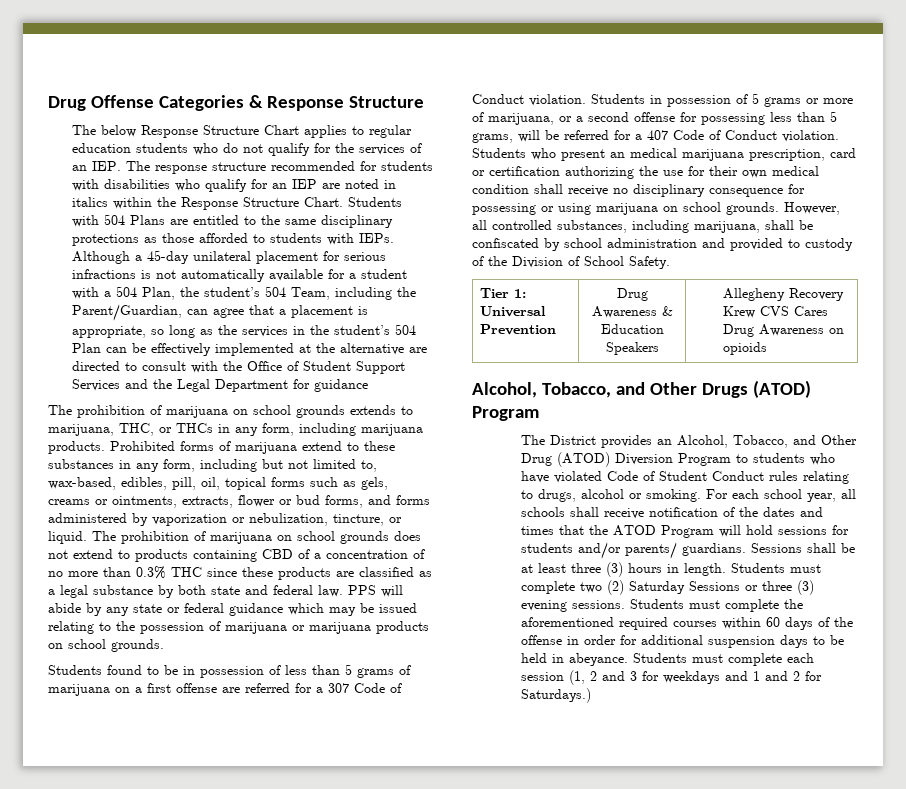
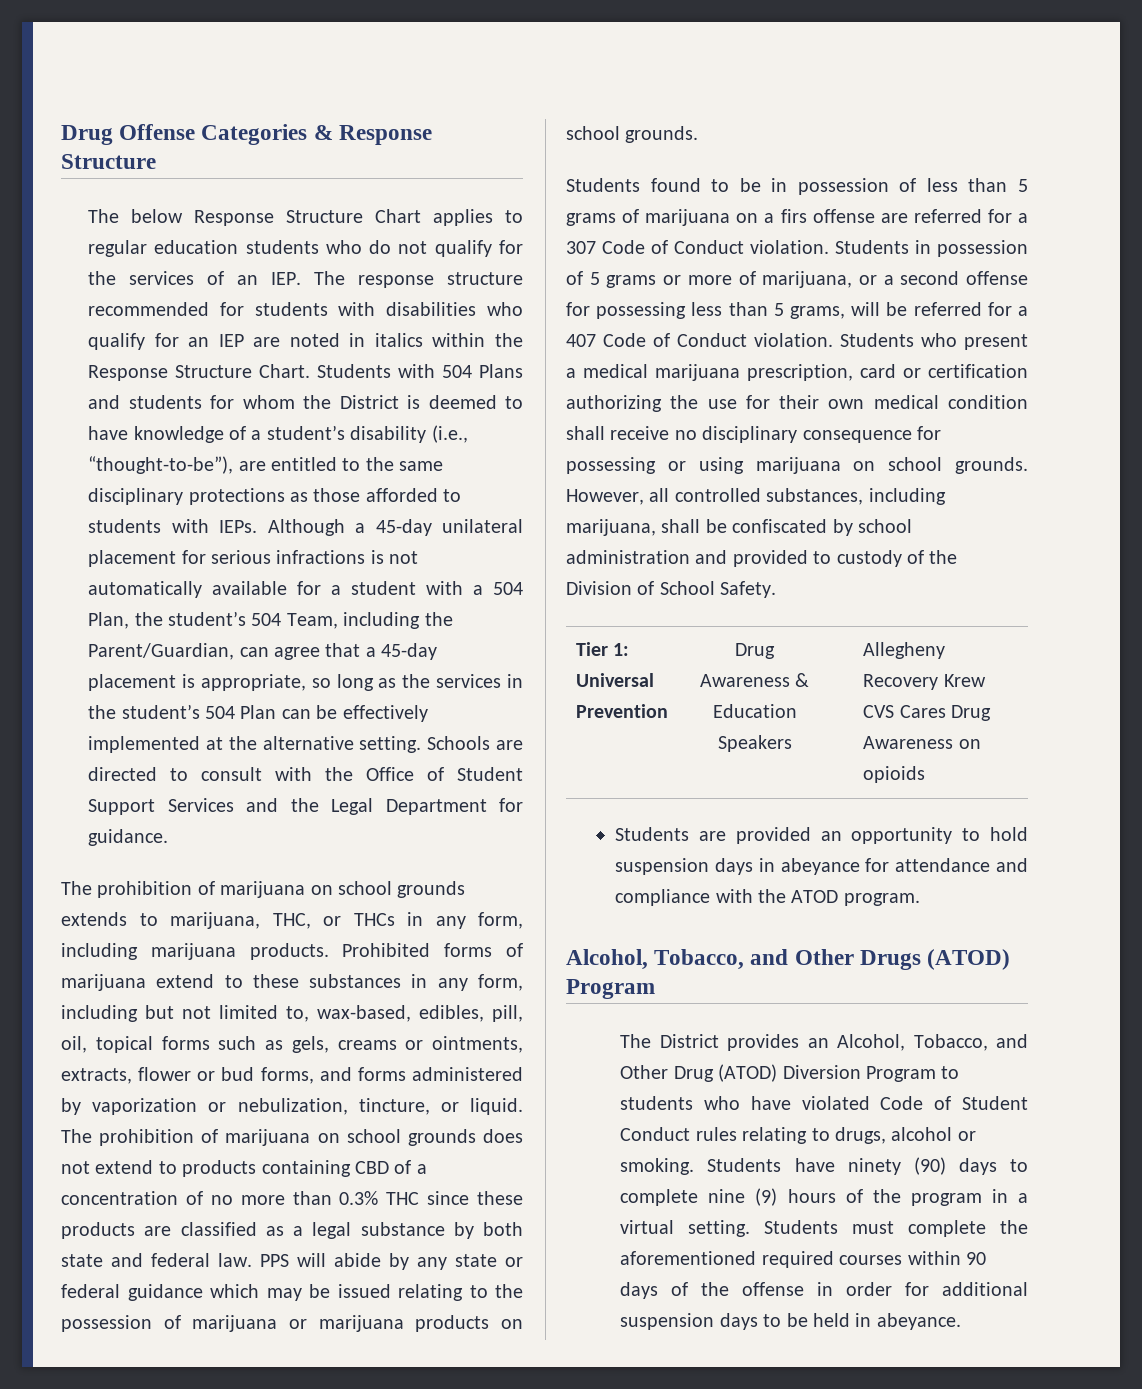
(166, 220) none -> [88,395,524,409] [88,425,468,443] [88,456,234,474] and students for whom the District is deemed to have knowledge of a student’s disability (i.e., “thought-to-be”),
(287, 312) none -> [381,643,438,660] 45-day
(405, 349) none -> [359,736,491,753] setting. Schools
[314,379,369,392] guidance -> [88,829,169,846] guidance.
[147,683,171,693] first -> [780,209,807,223] firs
[610,152,625,158] an -> [566,368,576,378] a
(767, 348) none -> [615,827,1028,844] [615,858,1028,875] [615,889,920,906] // Students are provided an opportunity to hold suspension days in abeyance for attendance and compliance with the ATOD program.
[705,489,856,502] [520,507,823,519] [520,525,849,538] [520,542,855,559] [520,562,821,577] [520,580,814,595] [520,600,625,612] For each school year, all schools shall receive notification of the dates and times that the ATOD Program will hold sessions for students and/or parents/ guardians. Sessions shall be at least three (3) hours in length. Students must complete two (2) Saturday Sessions or three (3) evening sessions. -> [707,1157,1028,1175] [620,1188,1028,1206] [620,1220,751,1237] Students have ninety (90) days to complete nine (9) hours of the program in a virtual setting.
[765,617,780,627] 60 -> [965,1252,986,1265] 90
[632,653,814,666] [520,670,822,685] [520,688,591,703] Students must complete each session (1, 2 and 3 for weekdays and 1 and 2 for Saturdays.) -> (961, 1321) none

